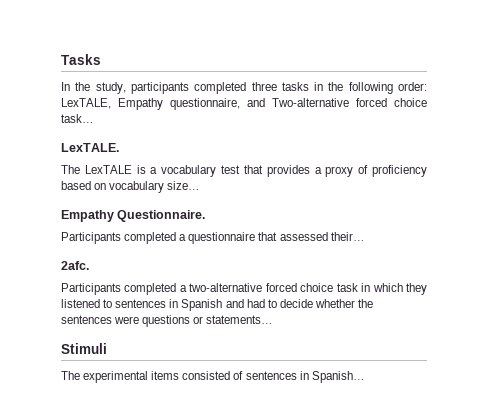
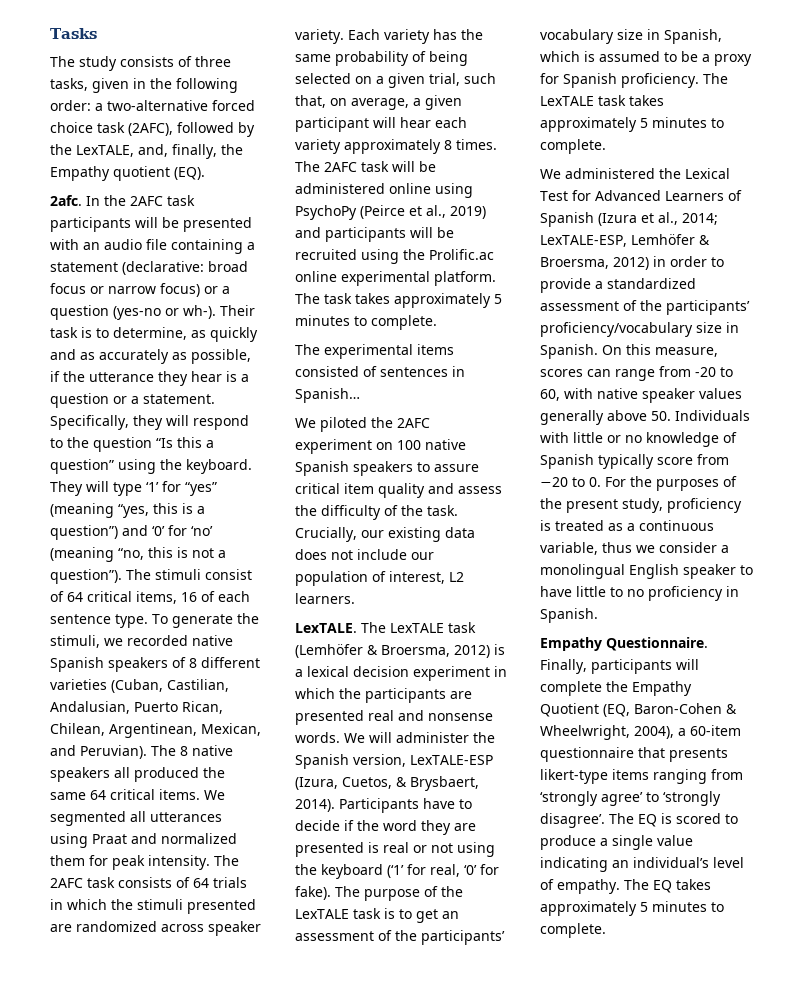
[61,82,428,94] [61,98,427,110] [61,114,94,123] [61,143,119,152] [61,165,427,177] [61,181,201,193] [61,210,206,222] [61,232,365,244] [61,261,89,270] [61,283,177,295] In the study, participants completed three tasks in the following order: LexTALE, Empathy questionnaire, and Two-alternative forced choice task… // LexTALE. // The LexTALE is a vocabulary test that provides a proxy of proficiency based on vocabulary size… // Empathy Questionnaire. // Participants completed a questionnaire that assessed their… // 2afc. // Participants completed -> [50,56,231,71] [50,78,238,93] [50,100,91,111] The study consists of three tasks, given in the following order:
[361,283,427,295] [61,299,374,311] [61,315,274,327] [61,343,107,354] in which they listened to sentences in Spanish and had to decide whether the sentences were questions or statements… // Stimuli -> [128,122,255,137] [50,144,243,159] [50,166,205,181] [50,195,195,206] [50,217,252,232] [50,239,255,254] [50,261,248,275] [50,283,230,297] [50,305,255,320] [50,327,258,342] [50,349,251,364] [50,371,249,386] [50,393,215,408] [50,415,249,430] [50,437,214,452] [50,459,252,474] [50,481,217,496] [50,503,205,518] [50,525,213,540] [50,547,226,562] [50,569,252,584] [50,591,250,604] [50,613,259,628] [50,635,233,648] [50,657,260,672] [50,679,229,693] [50,701,223,714] [50,723,261,738] [50,745,233,759] [50,767,225,782] [50,789,225,800] [50,811,222,826] [50,833,237,848] [50,855,239,870] [50,877,247,888] [50,899,256,914] [50,921,261,936] [295,29,483,44] [295,51,468,66] [295,73,496,88] [295,95,462,110] [295,117,467,132] [295,139,497,154] [295,161,436,172] [295,183,473,198] [295,205,486,220] [295,227,454,242] [295,249,494,264] [295,271,496,286] [295,293,502,308] [295,315,437,330] (2AFC), followed by the LexTALE, and, finally, the Empathy quotient (EQ). // 2afc. In the 2AFC task participants will be presented with an audio file containing a statement (declarative: broad focus or narrow focus) or a question (yes-no or wh-). Their task is to determine, as quickly and as accurately as possible, if the utterance they hear is a question or a statement. Specifically, they will respond to the question “Is this a question” using the keyboard. They will type ‘1’ for “yes” (meaning “yes, this is a question”) and ‘0’ for ‘no’ (meaning “no, this is not a question”). The stimuli consist of 64 critical items, 16 of each sentence type. To generate the stimuli, we recorded native Spanish speakers of 8 different varieties (Cuban, Castilian, Andalusian, Puerto Rican, Chilean, Argentinean, Mexican, and Peruvian). The 8 native speakers all produced the same 64 critical items. We segmented all utterances using Praat and normalized them for peak intensity. The 2AFC task consists of 64 trials in which the stimuli presented are randomized across speaker variety. Each variety has the same probability of being selected on a given trial, such that, on average, a given participant will hear each variety approximately 8 times. The 2AFC task will be administered online using PsychoPy (Peirce et al., 2019) and participants will be recruited using the Prolific.ac online experimental platform. The task takes approximately 5 minutes to complete.
(365, 377) none -> [295,417,430,432] [295,439,466,454] [295,461,479,476] [295,483,502,498] [295,505,458,520] [295,527,475,542] [295,549,434,560] [295,571,464,586] [295,593,355,604] [295,622,476,633] [295,644,505,658] [295,666,507,681] [295,688,472,703] [295,710,493,725] [295,732,495,743] [295,754,493,769] [295,776,479,791] [295,798,472,813] [295,820,476,835] [295,842,495,857] [295,864,499,879] [295,886,463,901] [295,908,459,923] [295,930,505,945] [540,29,722,44] [540,51,752,66] [540,73,728,88] [540,95,664,106] [540,117,724,132] [540,139,606,154] [540,168,730,179] [540,190,742,201] [540,212,718,227] [540,234,710,247] [540,256,724,270] [540,278,696,293] [540,300,750,315] [540,322,739,337] [540,344,718,359] [540,366,733,381] [540,388,742,403] [540,410,750,425] [540,432,737,447] [540,454,729,469] [540,476,737,491] [540,498,742,513] [540,520,714,531] [540,542,729,555] [540,564,753,579] [540,586,739,601] [540,608,598,623] [540,637,708,651] [540,659,699,674] [540,681,692,696] [540,703,737,717] [540,725,741,740] [540,747,728,762] [540,769,743,784] [540,791,721,806] [540,813,738,828] [540,835,693,850] [540,857,744,872] [540,879,711,894] [540,901,724,916] [540,923,606,938] // We piloted the 2AFC experiment on 100 native Spanish speakers to assure critical item quality and assess the difficulty of the task. Crucially, our existing data does not include our population of interest, L2 learners. // LexTALE. The LexTALE task (Lemhöfer & Broersma, 2012) is a lexical decision experiment in which the participants are presented real and nonsense words. We will administer the Spanish version, LexTALE-ESP (Izura, Cuetos, & Brysbaert, 2014). Participants have to decide if the word they are presented is real or not using the keyboard (‘1’ for real, ‘0’ for fake). The purpose of the LexTALE task is to get an assessment of the participants’ vocabulary size in Spanish, which is assumed to be a proxy for Spanish proficiency. The LexTALE task takes approximately 5 minutes to complete. // We administered the Lexical Test for Advanced Learners of Spanish (Izura et al., 2014; LexTALE-ESP, Lemhöfer & Broersma, 2012) in order to provide a standardized assessment of the participants’ proficiency/vocabulary size in Spanish. On this measure, scores can range from -20 to 60, with native speaker values generally above 50. Individuals with little or no knowledge of Spanish typically score from −20 to 0. For the purposes of the present study, proficiency is treated as a continuous variable, thus we consider a monolingual English speaker to have little to no proficiency in Spanish. // Empathy Questionnaire. Finally, participants will complete the Empathy Quotient (EQ, Baron-Cohen & Wheelwright, 2004), a 60-item questionnaire that presents likert-type items ranging from ‘strongly agree’ to ‘strongly disagree’. The EQ is scored to produce a single value indicating an individual’s level of empathy. The EQ takes approximately 5 minutes to complete.

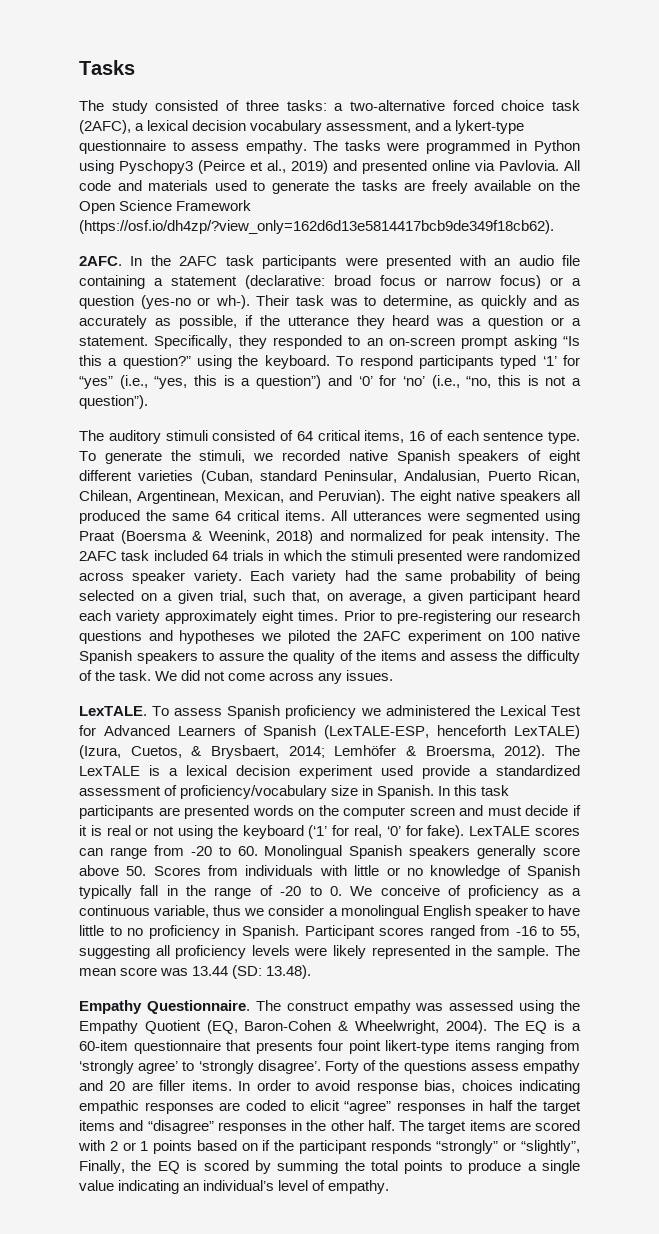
[120,56,174,67] consists -> [155,100,219,111] consisted
[50,78,238,93] [50,100,91,111] tasks, given in the following order: -> [286,100,327,111] tasks:
[177,122,255,137] [50,144,243,159] [50,166,205,181] [50,195,82,206] followed by the LexTALE, and, finally, the Empathy quotient (EQ). // 2afc. -> [135,120,525,134] [79,140,580,154] [79,160,580,174] [79,180,580,194] [79,200,252,214] [79,220,554,234] [79,256,122,266] a lexical decision vocabulary assessment, and a lykert-type questionnaire to assess empathy. The tasks were programmed in Python using Pyschopy3 (Peirce et al., 2019) and presented online via Pavlovia. All code and materials used to generate the tasks are freely available on the Open Science Framework (https://osf.io/dh4zp/?view_only=162d6d13e5814417bcb9de349f18cb62). // 2AFC.
[135,217,179,228] will be -> [344,257,378,266] were
[81,327,92,338] is -> [329,298,358,306] was
[191,371,237,382] hear is -> [392,315,465,326] heard was
[166,415,249,430] [50,437,152,452] will respond to the question -> [273,335,557,349] responded to an on-screen prompt asking
[50,459,114,474] question” -> [122,355,191,369] question?”
[50,481,142,496] They will type -> [336,355,537,369] To respond participants typed
[50,503,114,518] (meaning -> [119,375,148,389] (i.e.,
[50,547,114,562] (meaning -> [431,375,460,389] (i.e.,
[126,569,252,580] The stimuli consist -> [79,430,276,444] // The auditory stimuli consisted
[189,658,197,668] 8 -> [549,450,581,464] eight
[167,679,229,692] Castilian, -> [259,470,398,483] standard Peninsular,
[180,746,188,756] 8 -> [420,490,452,504] eight
[204,790,225,800] [50,811,222,826] [50,833,127,848] We segmented all utterances using Praat -> [331,510,580,524] [79,530,313,544] All utterances were segmented using Praat (Boersma & Weenink, 2018)
[50,855,85,866] them -> (422, 535) none
[118,877,190,888] consists of -> [153,550,208,561] included
[50,924,72,932] are -> [465,552,499,561] were
[433,29,457,40] has -> [344,570,369,581] had
[373,117,431,128] will hear -> [543,590,580,601] heard
[444,139,497,150] [295,161,436,172] [295,183,473,198] [295,205,486,220] [295,227,454,242] [295,249,494,264] [295,271,496,286] [295,293,502,308] [295,315,437,330] [295,344,454,359] [295,366,465,377] [295,388,360,403] [295,418,316,428] 8 times. The 2AFC task will be administered online using PsychoPy (Peirce et al., 2019) and participants will be recruited using the Prolific.ac online experimental platform. The task takes approximately 5 minutes to complete. // The experimental items consisted of sentences in Spanish… // We -> [262,610,580,624] [79,630,282,644] eight times. Prior to pre-registering our research questions and hypotheses we
[295,483,425,498] critical item quality -> [268,650,417,664] the quality of the items
[295,527,475,542] [295,549,434,560] [295,571,464,586] [295,593,355,604] [295,622,476,633] [295,644,490,658] Crucially, our existing data does not include our population of interest, L2 learners. // LexTALE. The LexTALE task (Lemhöfer & Broersma, 2012) -> [155,670,394,684] [79,705,581,719] [79,725,581,739] [79,745,580,759] [79,766,140,776] We did not come across any issues. // LexTALE. To assess Spanish proficiency we administered the Lexical Test for Advanced Learners of Spanish (LexTALE-ESP, henceforth LexTALE) (Izura, Cuetos, & Brysbaert, 2014; Lemhöfer & Broersma, 2012). The LexTALE
[494,666,507,677] [295,688,472,703] [295,710,493,725] [295,732,495,743] [295,754,493,769] [295,776,479,791] [295,798,472,813] [295,820,476,835] [295,842,364,857] in which the participants are presented real and nonsense words. We will administer the Spanish version, LexTALE-ESP (Izura, Cuetos, & Brysbaert, 2014). Participants have to decide if the word they are presented -> [381,765,580,779] [79,785,510,799] [79,805,581,819] [79,825,87,836] used provide a standardized assessment of proficiency/vocabulary size in Spanish. In this task participants are presented words on the computer screen and must decide if it
[335,886,463,901] [295,908,459,923] [295,930,505,945] [540,29,722,44] [540,51,752,66] [540,73,728,88] [540,95,664,106] [540,117,724,132] [540,139,606,154] [540,168,730,179] [540,190,742,201] [540,212,718,227] [540,234,710,247] [540,256,724,270] [540,278,696,293] [540,300,750,315] [540,322,739,337] [540,344,718,359] The purpose of the LexTALE task is to get an assessment of the participants’ vocabulary size in Spanish, which is assumed to be a proxy for Spanish proficiency. The LexTALE task takes approximately 5 minutes to complete. // We administered the Lexical Test for Advanced Learners of Spanish (Izura et al., 2014; LexTALE-ESP, Lemhöfer & Broersma, 2012) in order to provide a standardized assessment of the participants’ proficiency/vocabulary size in Spanish. On this measure, -> [469,826,531,836] LexTALE
[540,388,742,403] [540,410,750,425] 60, with native speaker values generally above 50. Individuals -> [237,845,580,859] [79,865,314,876] 60. Monolingual Spanish speakers generally score above 50. Scores from individuals
[657,454,729,465] [540,476,737,491] [540,498,742,513] [540,520,604,531] score from −20 to 0. For the purposes of the present study, proficiency is treated -> [140,885,540,899] fall in the range of -20 to 0. We conceive of proficiency
[540,637,708,651] [540,659,699,674] [540,681,602,696] // Empathy Questionnaire. Finally, participants will complete -> [304,925,580,939] [79,945,581,959] [79,965,312,979] [79,1000,555,1014] Participant scores ranged from -16 to 55, suggesting all proficiency levels were likely represented in the sample. The mean score was 13.44 (SD: 13.48). // Empathy Questionnaire. The construct empathy was assessed using
[634,726,674,739] 2004), -> [445,1020,566,1034] 2004). The EQ is
(728, 755) none -> [318,1040,381,1054] four point
[609,813,721,827] The EQ is scored -> [325,1060,580,1074] [79,1080,580,1094] [79,1100,582,1114] [79,1120,580,1134] [78,1140,580,1154] [79,1160,444,1174] Forty of the questions assess empathy and 20 are filler items. In order to avoid response bias, choices indicating empathic responses are coded to elicit “agree” responses in half the target items and “disagree” responses in the other half. The target items are scored with 2 or 1 points based on if the participant responds “strongly” or “slightly”, Finally, the EQ is scored by summing the total points
[624,879,711,893] [540,901,724,916] [540,923,606,938] The EQ takes approximately 5 minutes to complete. -> (390, 1187) none

